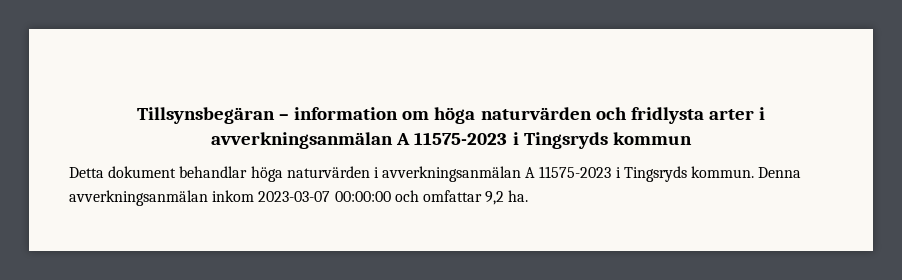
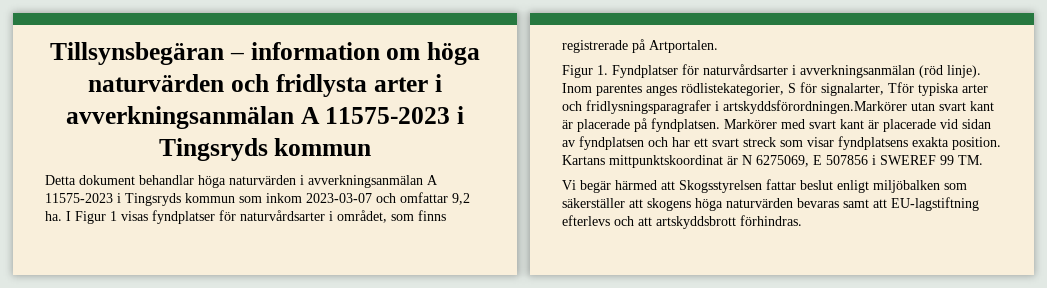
[691,166,802,178] [69,190,208,206] kommun. Denna avverkningsanmälan -> [185,193,262,203] kommun som
[334,191,391,202] 00:00:00 -> (372, 198) none
(529, 196) none -> [66,210,446,224] [562,39,718,53] [562,64,981,78] [562,82,988,96] [562,100,994,114] [562,118,991,132] [562,136,1001,150] [562,155,983,168] [562,179,967,193] [562,197,979,211] [562,215,802,229] I Figur 1 visas fyndplatser för naturvårdsarter i området, som finns registrerade på Artportalen. // Figur 1. Fyndplatser för naturvårdsarter i avverkningsanmälan (röd linje). Inom parentes anges rödlistekategorier, S för signalarter, Tför typiska arter och fridlysningsparagrafer i artskyddsförordningen.Markörer utan svart kant är placerade på fyndplatsen. Markörer med svart kant är placerade vid sidan av fyndplatsen och har ett svart streck som visar fyndplatsens exakta position. Kartans mittpunktskoordinat är N 6275069, E 507856 i SWEREF 99 TM. // Vi begär härmed att Skogsstyrelsen fattar beslut enligt miljöbalken som säkerställer att skogens höga naturvärden bevaras samt att EU-lagstiftning efterlevs och att artskyddsbrott förhindras.

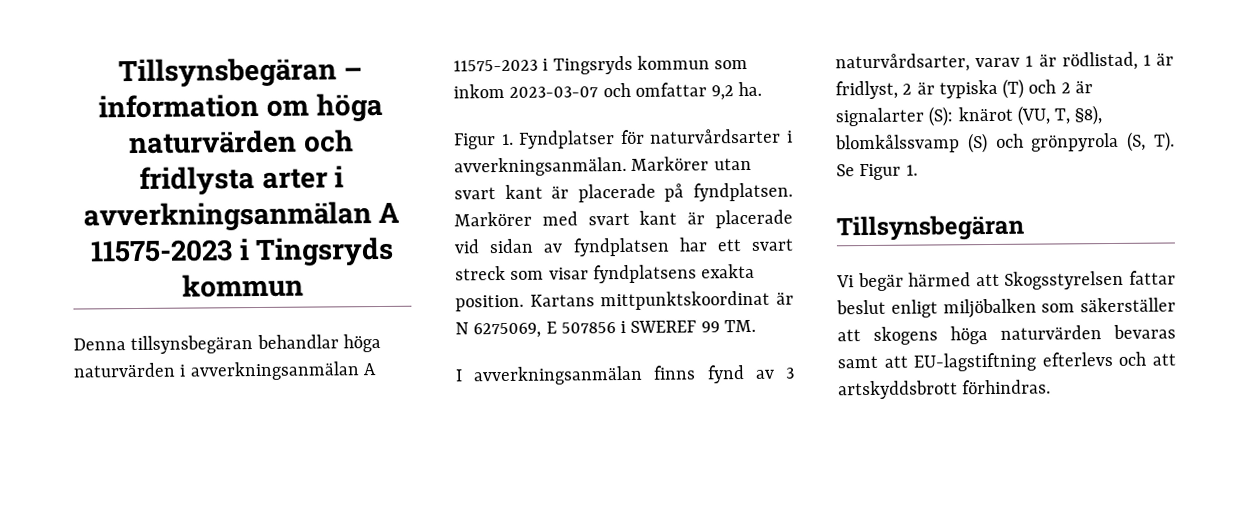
[45,175,135,185] Detta dokument -> [73,335,254,355] Denna tillsynsbegäran
[66,210,446,224] [562,39,718,53] I Figur 1 visas fyndplatser för naturvårdsarter i området, som finns registrerade på Artportalen. -> (763, 89) none
[800,65,981,78] [562,82,988,96] [562,100,907,114] avverkningsanmälan (röd linje). Inom parentes anges rödlistekategorier, S för signalarter, Tför typiska arter och fridlysningsparagrafer i artskyddsförordningen.Markörer -> [454,156,710,177] avverkningsanmälan. Markörer
[648,137,668,147] och -> (670, 247) none
(983, 160) none -> [455,365,795,386] [835,51,1174,73] [835,78,1093,100] [835,105,1103,127] [835,131,1175,154] [836,163,918,181] [836,214,1024,242] // I avverkningsanmälan finns fynd av 3 naturvårdsarter, varav 1 är rödlistad, 1 är fridlyst, 2 är typiska (T) och 2 är signalarter (S): knärot (VU, T, §8), blomkålssvamp (S) och grönpyrola (S, T). Se Figur 1. // Tillsynsbegäran

